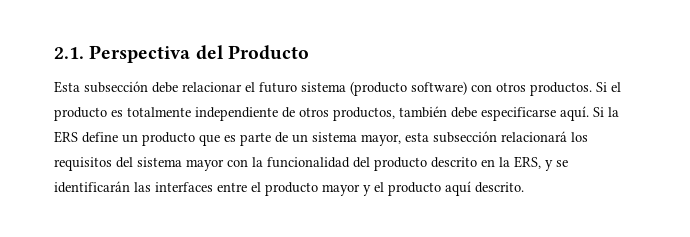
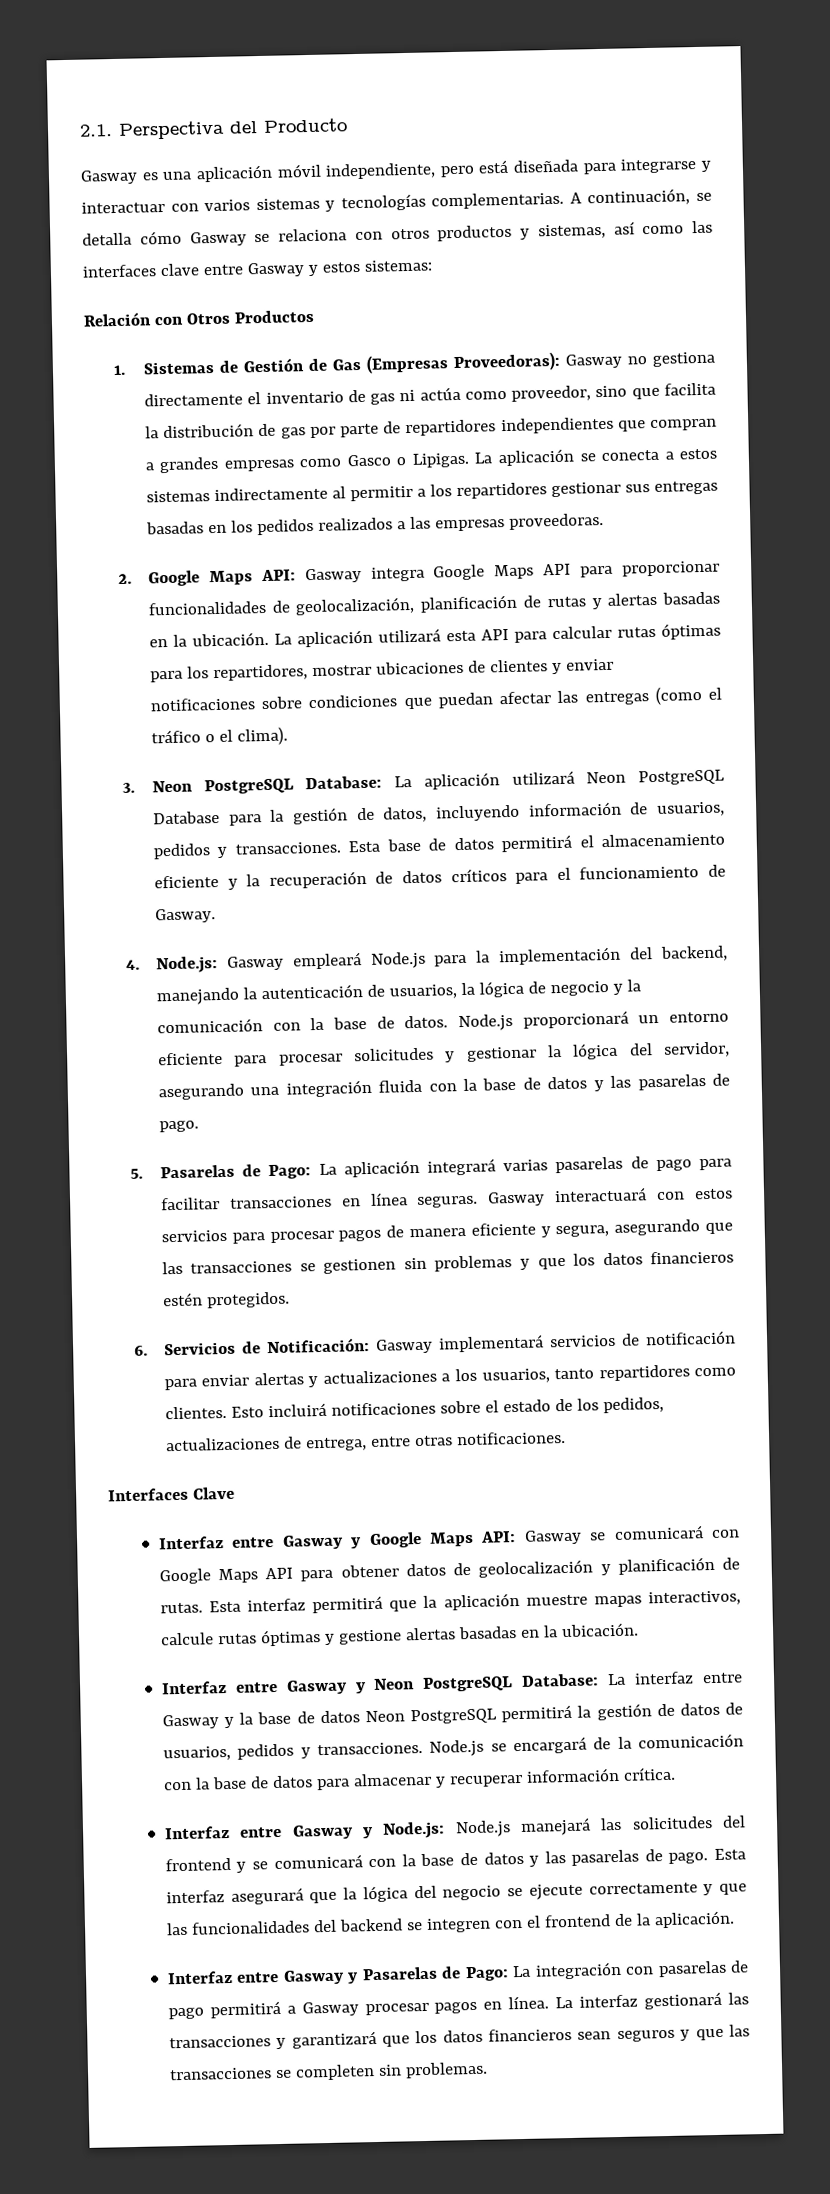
[54,81,621,96] [54,106,619,121] [54,131,588,146] [54,156,568,171] [54,181,524,196] Esta subsección debe relacionar el futuro sistema (producto software) con otros productos. Si el producto es totalmente independiente de otros productos, también debe especificarse aquí. Si la ERS define un producto que es parte de un sistema mayor, esta subsección relacionará los requisitos del sistema mayor con la funcionalidad del producto descrito en la ERS, y se identificarán las interfaces entre el producto mayor y el producto aquí descrito. -> [80,157,712,185] [81,188,712,214] [82,220,713,247] [82,259,432,278] [83,309,315,327] [113,351,716,376] [143,382,716,407] [144,416,717,439] [144,448,717,474] [145,480,718,503] [145,513,604,536] [118,560,720,587] [147,591,721,616] [148,622,721,648] [149,658,614,683] [149,686,722,712] [150,726,288,746] [122,769,725,795] [152,801,725,826] [152,832,725,860] [153,864,726,890] [154,908,216,924] [126,945,729,974] [155,979,641,1006] [156,1010,729,1034] [157,1041,730,1067] [157,1073,730,1101] [158,1120,199,1133] [130,1156,732,1180] [160,1187,734,1211] [160,1219,733,1244] [161,1250,734,1275] [161,1291,290,1309] [134,1330,736,1356] [163,1364,736,1391] [164,1396,664,1420] [164,1430,566,1452] [108,1486,235,1502] [158,1525,740,1550] [158,1556,740,1585] [159,1590,741,1614] [159,1622,639,1647] [161,1671,744,1695] [161,1702,743,1730] [162,1733,744,1762] [163,1766,676,1791] [163,1815,746,1840] [164,1848,747,1873] [165,1882,748,1905] [165,1910,735,1936] [166,1960,749,1985] [167,1991,749,2020] [168,2024,751,2050] [168,2061,488,2081] Gasway es una aplicación móvil independiente, pero está diseñada para integrarse y interactuar con varios sistemas y tecnologías complementarias. A continuación, se detalla cómo Gasway se relaciona con otros productos y sistemas, así como las interfaces clave entre Gasway y estos sistemas: // Relación con Otros Productos // 1. Sistemas de Gestión de Gas (Empresas Proveedoras): Gasway no gestiona directamente el inventario de gas ni actúa como proveedor, sino que facilita la distribución de gas por parte de repartidores independientes que compran a grandes empresas como Gasco o Lipigas. La aplicación se conecta a estos sistemas indirectamente al permitir a los repartidores gestionar sus entregas basadas en los pedidos realizados a las empresas proveedoras. // 2. Google Maps API: Gasway integra Google Maps API para proporcionar funcionalidades de geolocalización, planificación de rutas y alertas basadas en la ubicación. La aplicación utilizará esta API para calcular rutas óptimas para los repartidores, mostrar ubicaciones de clientes y enviar notificaciones sobre condiciones que puedan afectar las entregas (como el tráfico o el clima). // 3. Neon PostgreSQL Database: La aplicación utilizará Neon PostgreSQL Database para la gestión de datos, incluyendo información de usuarios, pedidos y transacciones. Esta base de datos permitirá el almacenamiento eficiente y la recuperación de datos críticos para el funcionamiento de Gasway. // 4. Node.js: Gasway empleará Node.js para la implementación del backend, manejando la autenticación de usuarios, la lógica de negocio y la comunicación con la base de datos. Node.js proporcionará un entorno eficiente para procesar solicitudes y gestionar la lógica del servidor, asegurando una integración fluida con la base de datos y las pasarelas de pago. // 5. Pasarelas de Pago: La aplicación integrará varias pasarelas de pago para facilitar transacciones en línea seguras. Gasway interactuará con estos servicios para procesar pagos de manera eficiente y segura, asegurando que las transacciones se gestionen sin problemas y que los datos financieros estén protegidos. // 6. Servicios de Notificación: Gasway implementará servicios de notificación para enviar alertas y actualizaciones a los usuarios, tanto repartidores como clientes. Esto incluirá notificaciones sobre el estado de los pedidos, actualizaciones de entrega, entre otras notificaciones. // Interfaces Clave // Interfaz entre Gasway y Google Maps API: Gasway se comunicará con Google Maps API para obtener datos de geolocalización y planificación de rutas. Esta interfaz permitirá que la aplicación muestre mapas interactivos, calcule rutas óptimas y gestione alertas basadas en la ubicación. // Interfaz entre Gasway y Neon PostgreSQL Database: La interfaz entre Gasway y la base de datos Neon PostgreSQL permitirá la gestión de datos de usuarios, pedidos y transacciones. Node.js se encargará de la comunicación con la base de datos para almacenar y recuperar información crítica. // Interfaz entre Gasway y Node.js: Node.js manejará las solicitudes del frontend y se comunicará con la base de datos y las pasarelas de pago. Esta interfaz asegurará que la lógica del negocio se ejecute correctamente y que las funcionalidades del backend se integren con el frontend de la aplicación. // Interfaz entre Gasway y Pasarelas de Pago: La integración con pasarelas de pago permitirá a Gasway procesar pagos en línea. La interfaz gestionará las transacciones y garantizará que los datos financieros sean seguros y que las transacciones se completen sin problemas.

